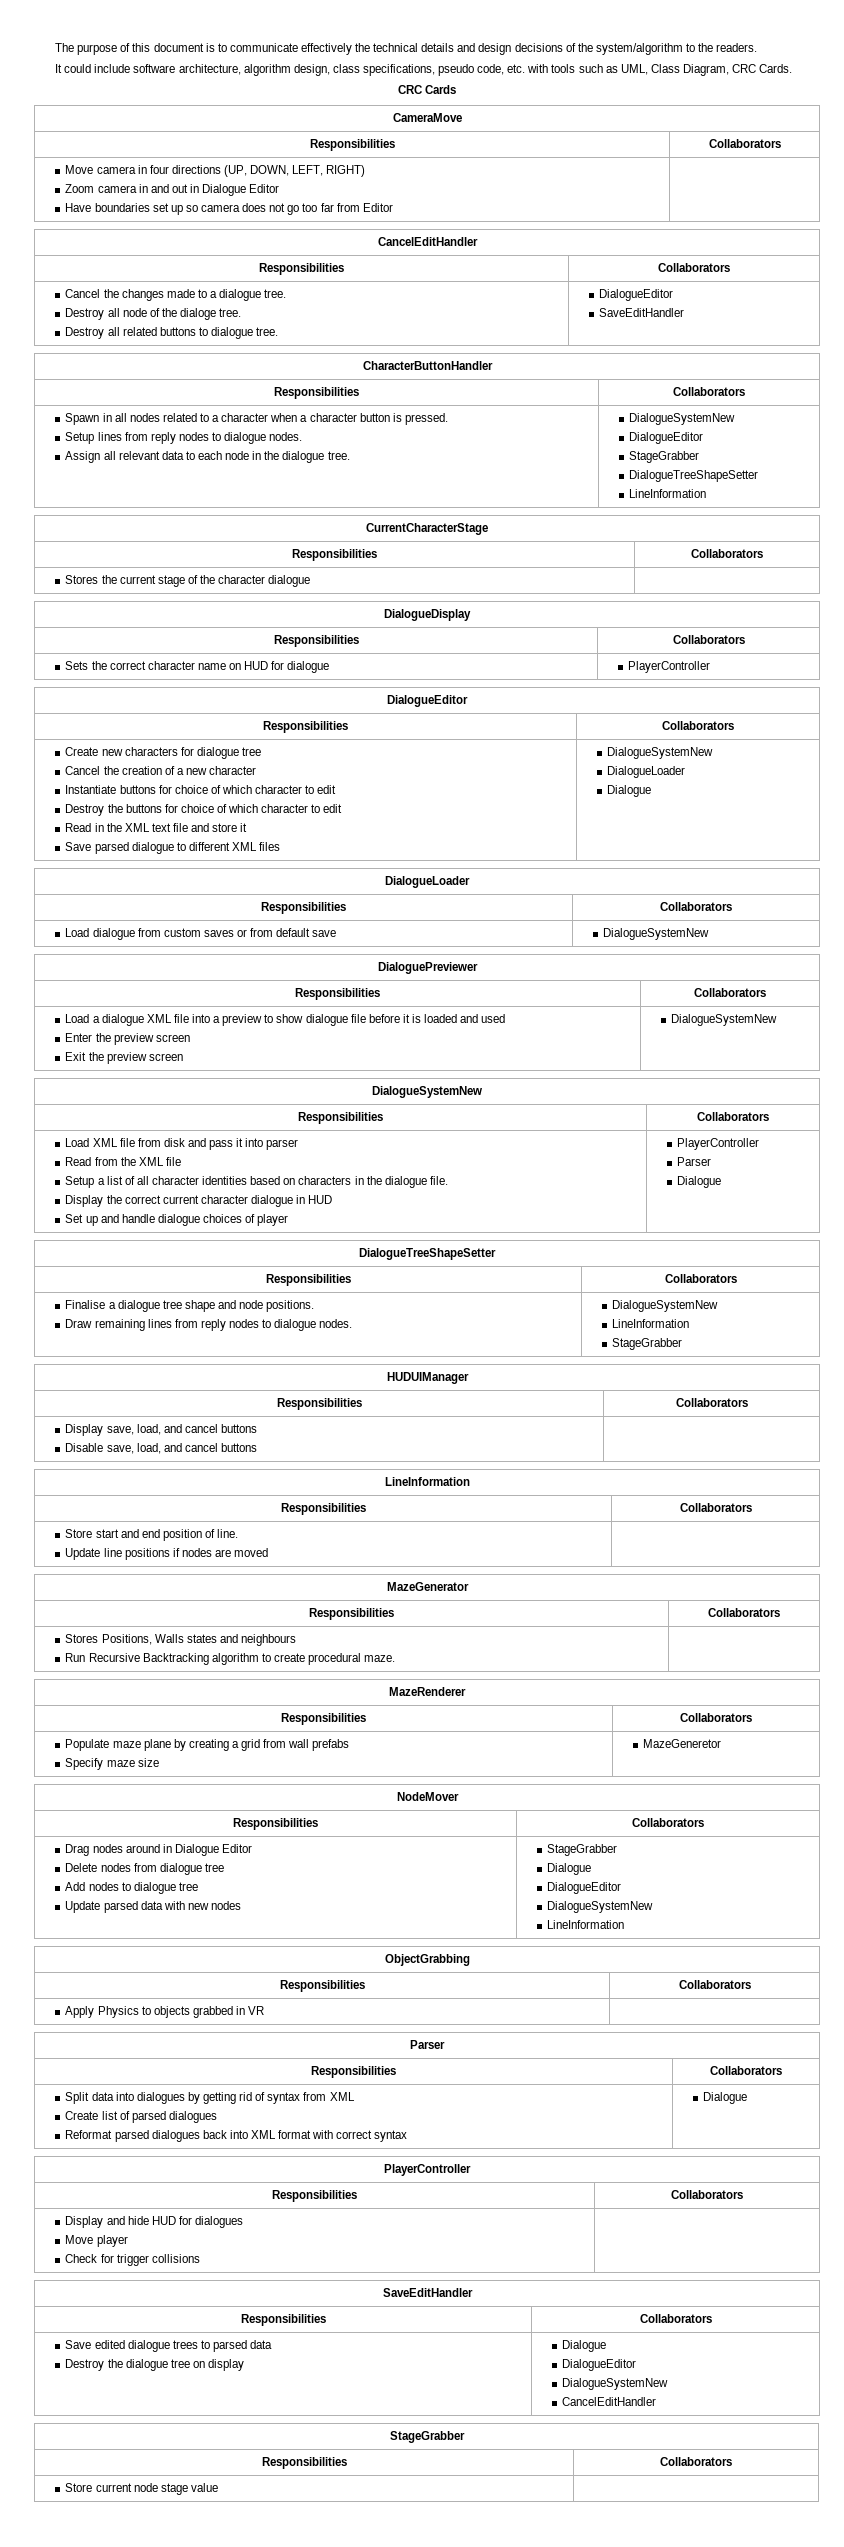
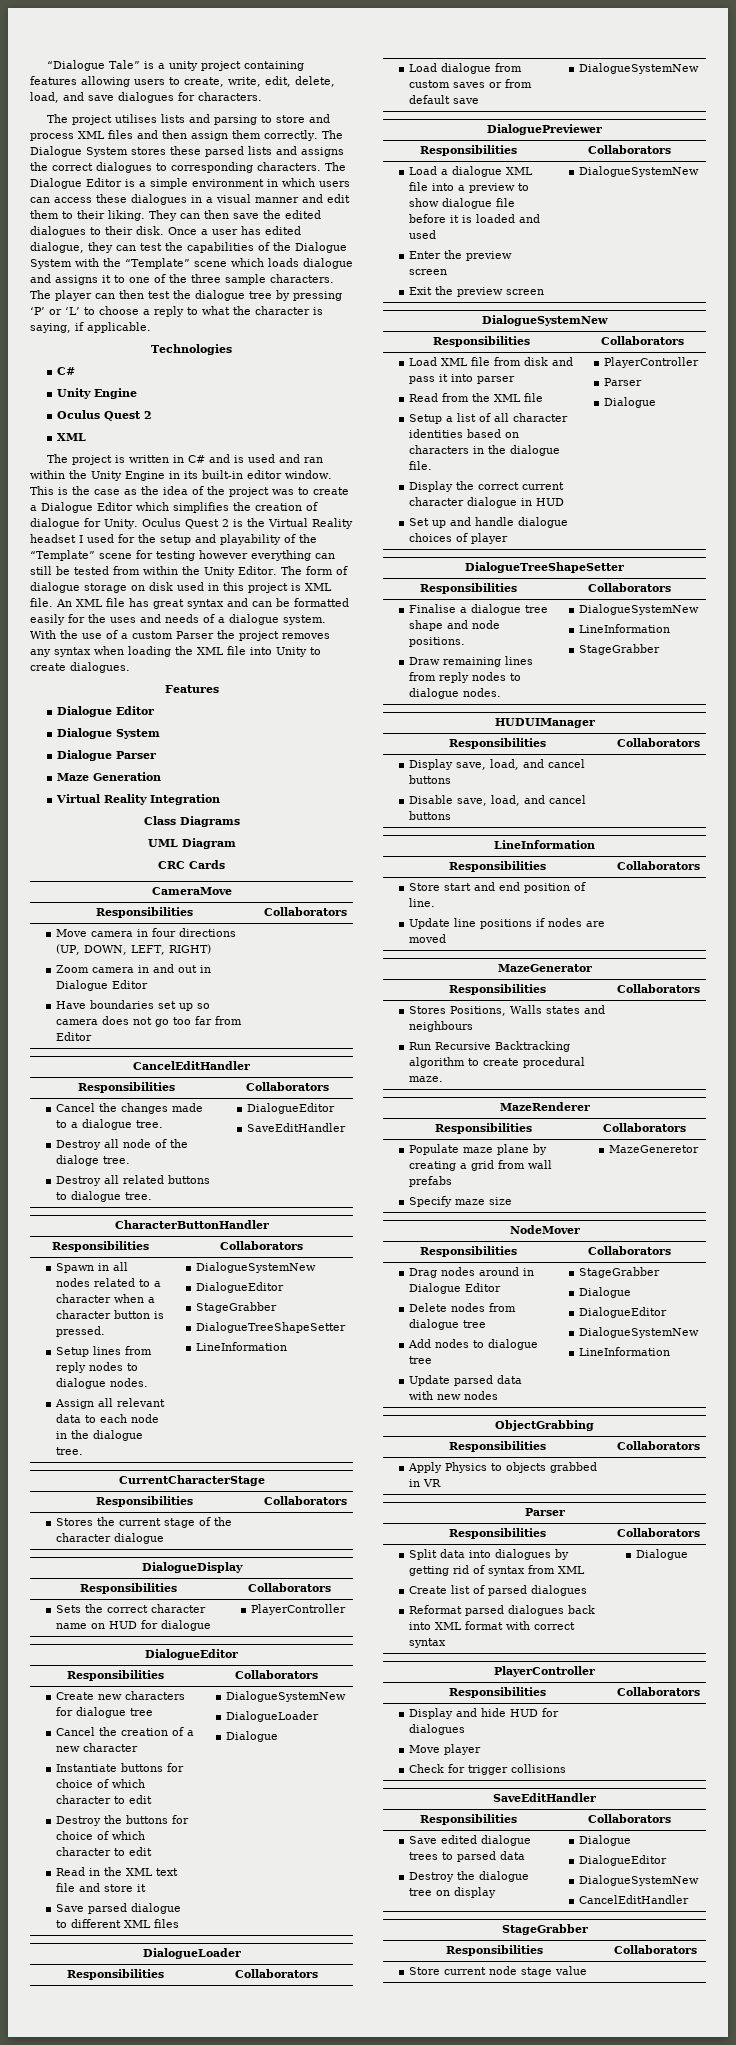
[55,43,758,55] [55,64,793,76] The purpose of this document is to communicate effectively the technical details and design decisions of the system/algorithm to the readers. // It could include software architecture, algorithm design, class specifications, pseudo code, etc. with tools such as UML, Class Diagram, CRC Cards. -> [46,60,304,71] [30,76,335,87] [30,92,262,103] [46,114,330,125] [30,130,343,141] [30,146,344,157] [30,162,346,173] [30,178,350,189] [30,194,350,205] [30,210,321,221] [30,226,301,237] [30,242,347,253] [30,258,353,269] [30,274,334,285] [30,290,342,301] [30,306,323,317] [30,322,151,333] [151,344,233,355] [56,367,75,375] [56,388,137,399] [56,410,152,421] [56,433,86,441] [46,454,323,465] [30,470,332,481] [30,486,349,497] [30,502,318,513] [30,518,353,529] [30,534,317,545] [30,550,335,561] [30,566,348,577] [30,582,332,593] [30,598,349,609] [30,614,326,625] [30,630,330,641] [30,646,321,657] [30,662,130,673] [164,685,219,693] [56,706,154,717] [56,728,160,739] [56,750,156,761] [56,772,161,781] [55,794,220,805] [143,816,240,827] [147,838,236,849] “Dialogue Tale” is a unity project containing features allowing users to create, write, edit, delete, load, and save dialogues for characters. // The project utilises lists and parsing to store and process XML files and then assign them correctly. The Dialogue System stores these parsed lists and assigns the correct dialogues to corresponding characters. The Dialogue Editor is a simple environment in which users can access these dialogues in a visual manner and edit them to their liking. They can then save the edited dialogues to their disk. Once a user has edited dialogue, they can test the capabilities of the Dialogue System with the “Template” scene which loads dialogue and assigns it to one of the three sample characters. The player can then test the dialogue tree by pressing ‘P’ or ‘L’ to choose a reply to what the character is saying, if applicable. // Technologies // C# // Unity Engine // Oculus Quest 2 // XML // The project is written in C# and is used and ran within the Unity Engine in its built-in editor window. This is the case as the idea of the project was to create a Dialogue Editor which simplifies the creation of dialogue for Unity. Oculus Quest 2 is the Virtual Reality headset I used for the setup and playability of the “Template” scene for testing however everything can still be tested from within the Unity Editor. The form of dialogue storage on disk used in this project is XML file. An XML file has great syntax and can be formatted easily for the uses and needs of a dialogue system. With the use of a custom Parser the project removes any syntax when loading the XML file into Unity to create dialogues. // Features // Dialogue Editor // Dialogue System // Dialogue Parser // Maze Generation // Virtual Reality Integration // Class Diagrams // UML Diagram

